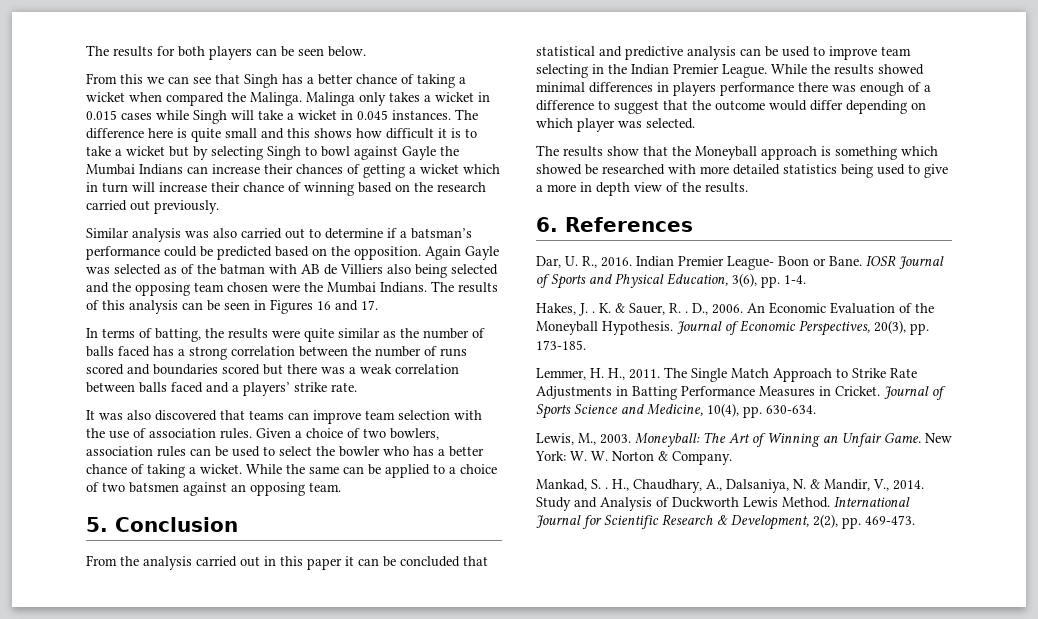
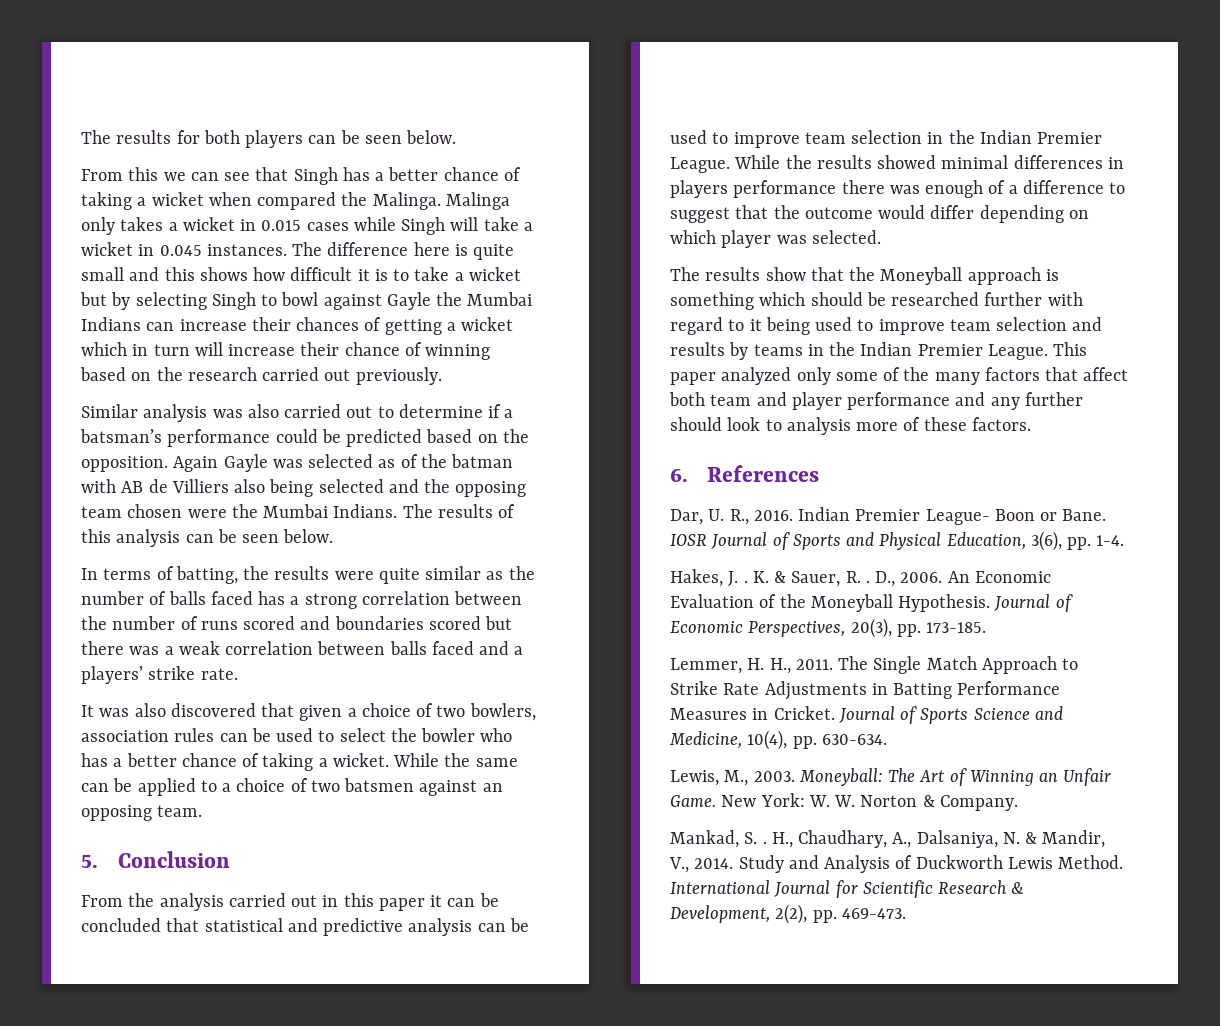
[254,299,378,314] in Figures 16 and 17. -> [283,529,334,543] below.
[249,410,482,424] [86,428,291,439] teams can improve team selection with the use of association rules. Given -> [299,705,343,721] given
[536,64,588,78] selecting -> [851,130,923,144] selection
[536,164,582,175] showed -> [810,292,863,306] should
[668,164,948,178] [536,182,748,196] with more detailed statistics being used to give a more in depth view of the results. -> [984,292,1083,306] [670,317,1103,335] [670,342,1088,360] [670,367,1129,385] [669,392,1083,410] [670,417,1031,435] further with regard to it being used to improve team selection and results by teams in the Indian Premier League. This paper analyzed only some of the many factors that affect both team and player performance and any further should look to analysis more of these factors.

